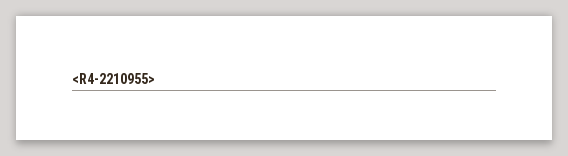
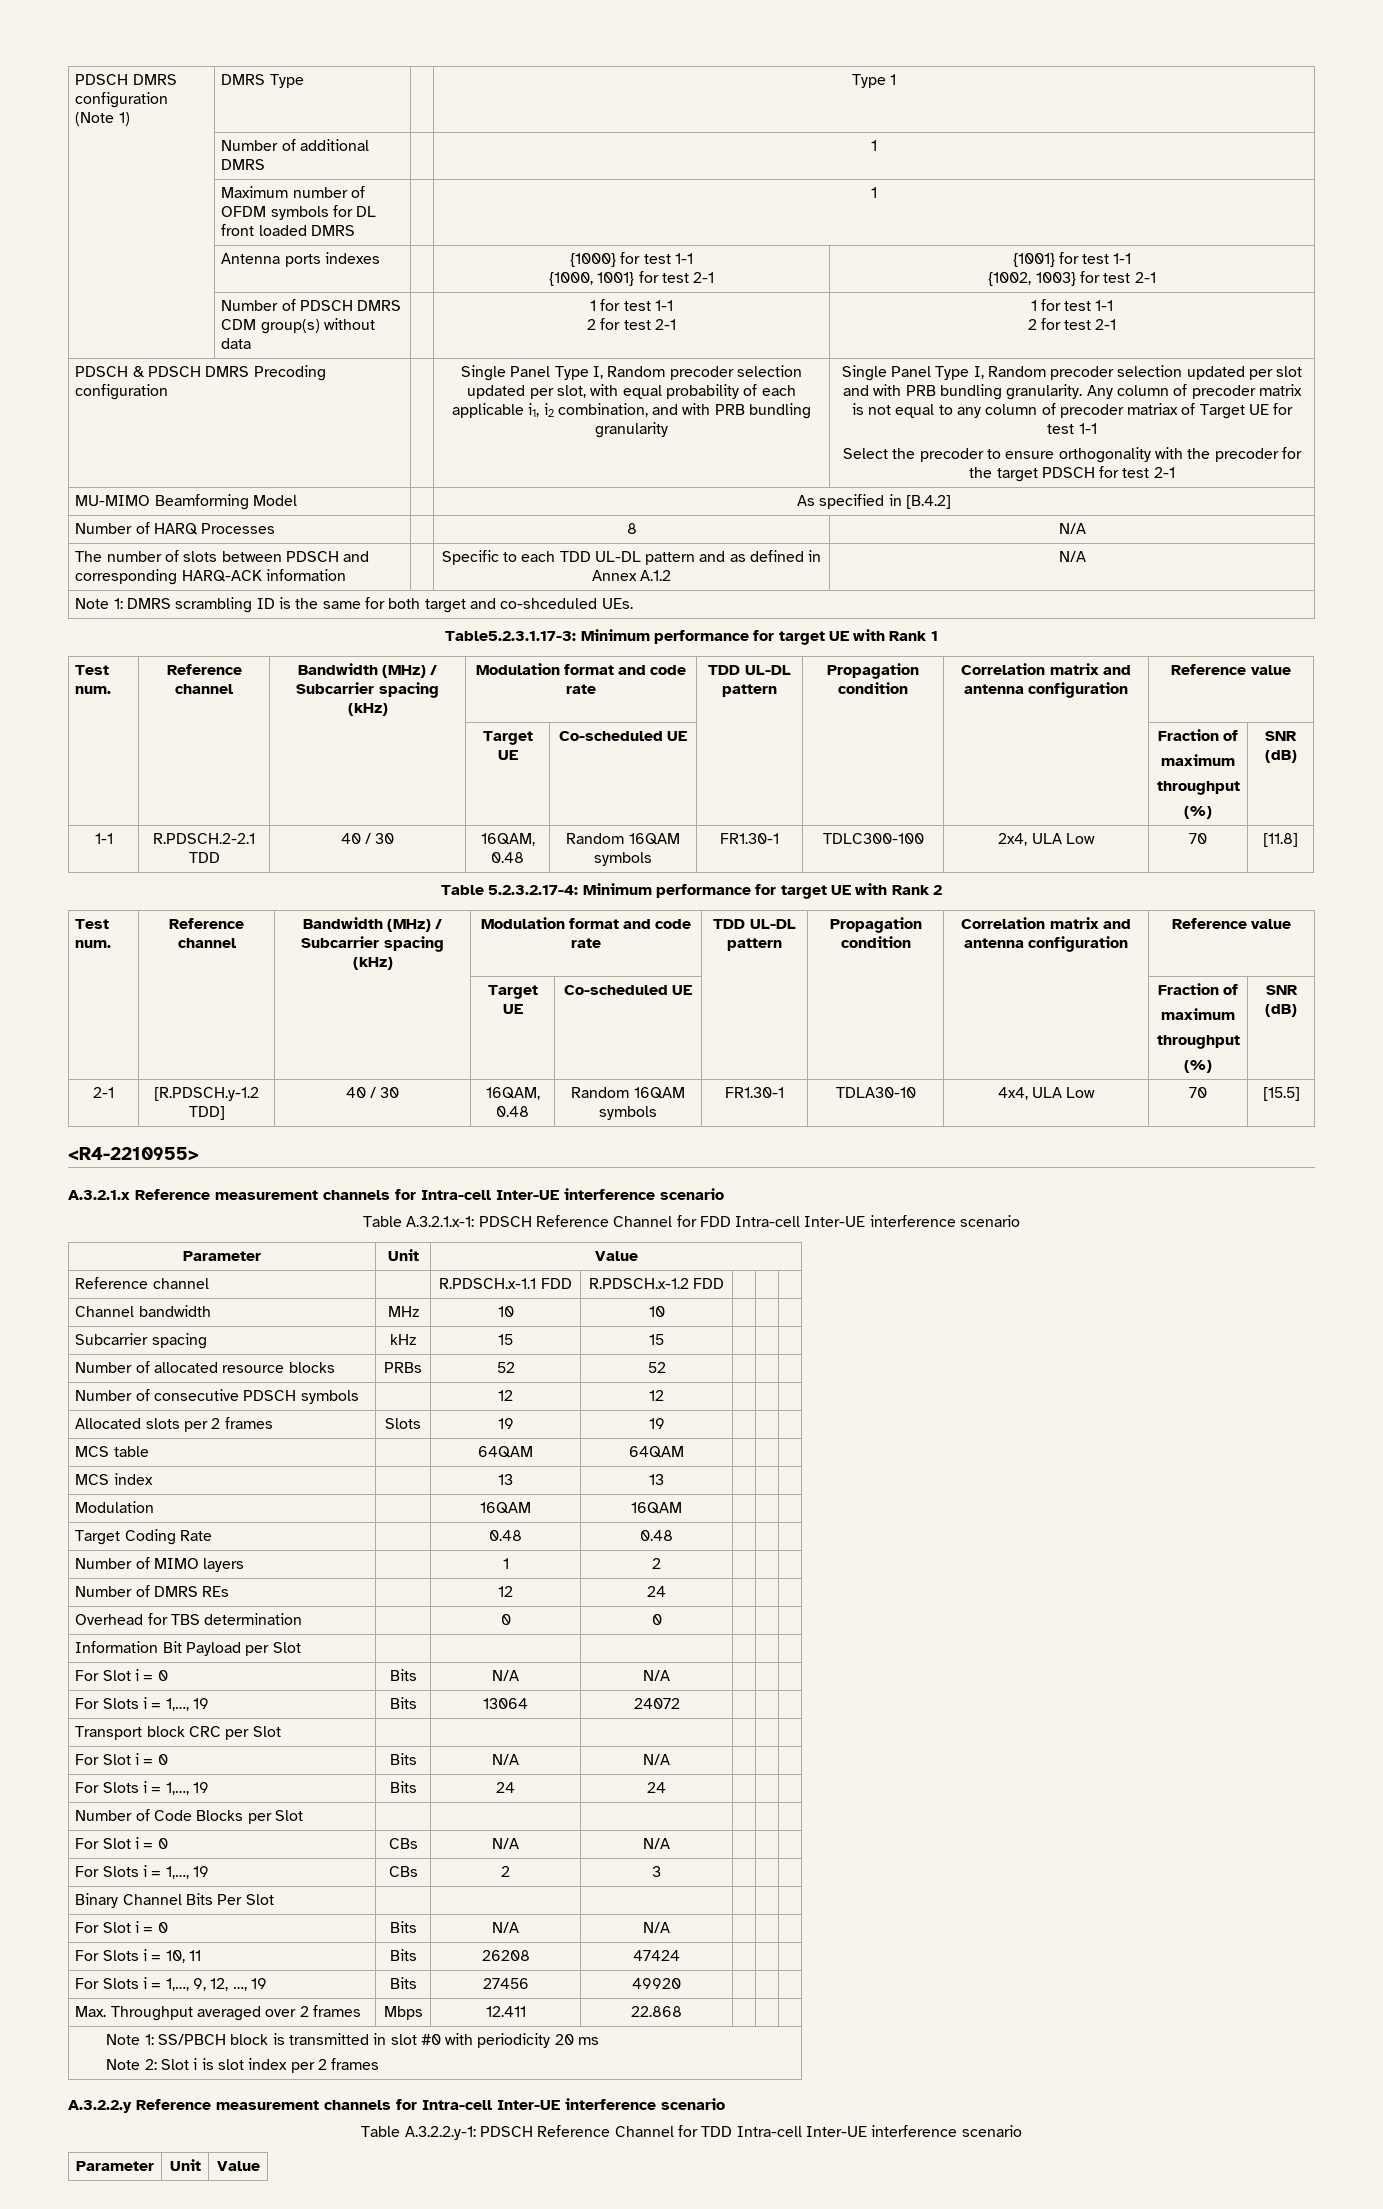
[72,73,155,84] <R4-2210955> -> [75,74,177,85] [75,92,169,108] [75,112,130,126] [221,74,304,88] [851,74,897,88] [221,139,370,151] [221,159,266,170] [871,140,877,151] [221,186,366,198] [221,205,377,220] [221,224,356,236] [871,187,877,198] [221,252,381,267] [570,252,693,267] [548,271,715,286] [1012,252,1132,267] [988,271,1156,286] [221,299,402,311] [221,318,376,334] [221,338,252,349] [590,299,673,311] [587,318,676,330] [1030,299,1114,311] [1027,318,1117,330] [75,365,326,381] [75,384,169,400] [461,365,802,381] [467,384,796,399] [451,403,812,419] [595,422,668,438] [841,365,1303,381] [843,384,1302,400] [851,403,1294,419] [1047,423,1097,434] [843,447,1302,463] [969,466,1175,482] [75,494,298,510] [797,494,951,509] [75,522,276,535] [626,523,637,534] [1058,523,1086,534] [75,550,370,562] [75,569,347,585] [441,550,822,565] [591,570,672,581] [1058,551,1086,562] [75,597,633,613] [445,629,938,645] [75,665,110,675] [75,686,112,694] [166,664,242,675] [175,684,233,694] [297,663,438,678] [296,682,439,698] [347,703,388,716] [475,663,687,675] [566,684,596,694] [708,665,791,675] [722,684,777,697] [827,663,919,679] [838,682,908,694] [961,663,1131,675] [963,682,1129,698] [1171,664,1291,675] [482,731,533,745] [497,750,518,760] [558,731,688,741] [1157,729,1239,741] [1161,754,1235,766] [1156,781,1240,795] [1184,806,1212,819] [1265,731,1297,741] [1264,750,1297,763] [94,833,113,844] [153,833,255,844] [188,852,220,863] [340,833,395,844] [480,833,535,846] [491,852,524,863] [566,833,680,845] [594,852,652,866] [720,833,779,844] [822,833,924,844] [998,833,1095,846] [1189,833,1207,844] [1263,833,1298,847] [441,883,942,899] [75,919,110,929] [75,940,112,948] [169,918,244,929] [177,938,236,948] [302,917,443,932] [301,936,444,952] [352,957,393,970] [480,917,692,929] [571,938,601,948] [713,919,796,929] [727,938,782,951] [829,917,922,933] [840,936,911,948] [961,917,1131,929] [963,936,1129,952] [1171,918,1292,929] [487,985,538,999] [502,1004,523,1014] [563,985,693,995] [1157,983,1239,995] [1161,1008,1235,1020] [1156,1035,1240,1049] [1184,1060,1212,1073] [1265,985,1298,995] [1265,1004,1297,1017] [93,1087,114,1098] [154,1087,259,1101] [188,1106,225,1120] [345,1087,400,1098] [485,1087,540,1100] [496,1106,529,1117] [571,1087,685,1099] [599,1106,657,1120] [725,1087,784,1098] [835,1087,916,1098] [997,1087,1096,1100] [1189,1087,1207,1098] [1262,1087,1300,1101] [68,1147,199,1161] [68,1188,724,1200] [362,1215,1021,1227] [183,1251,261,1261] [387,1249,419,1261] [594,1251,638,1261] [75,1277,209,1289] [439,1278,572,1289] [588,1278,725,1289] [75,1305,211,1317] [387,1306,419,1317] [497,1306,514,1317] [648,1306,665,1317] [75,1333,207,1349] [390,1334,416,1345] [498,1334,513,1345] [649,1334,664,1345] [75,1361,335,1373] [384,1362,422,1373] [496,1362,515,1373] [647,1362,666,1373] [75,1389,359,1404] [498,1390,513,1401] [649,1390,664,1401] [75,1417,273,1432] [385,1418,421,1429] [497,1418,514,1429] [648,1418,665,1429] [75,1446,149,1457] [478,1446,533,1458] [629,1446,684,1458] [75,1473,153,1485] [498,1474,513,1485] [649,1474,664,1485] [75,1501,155,1513] [480,1502,531,1514] [631,1502,682,1514] [75,1529,213,1545] [489,1530,522,1541] [640,1530,673,1541] [75,1557,245,1572] [502,1558,509,1569] [652,1558,661,1569] [75,1585,230,1597] [498,1586,513,1597] [647,1586,666,1597] [75,1613,303,1625] [500,1614,511,1625] [651,1614,662,1625] [75,1641,301,1656] [75,1669,168,1681] [389,1669,417,1681] [492,1670,519,1681] [643,1670,670,1681] [75,1697,210,1711] [389,1697,417,1709] [483,1698,528,1709] [633,1698,680,1709] [75,1726,281,1740] [75,1753,168,1765] [389,1753,417,1765] [492,1754,519,1765] [643,1754,670,1765] [75,1781,210,1795] [389,1781,417,1793] [496,1782,515,1793] [647,1782,666,1793] [75,1809,304,1824] [75,1837,168,1849] [388,1838,418,1849] [492,1838,519,1849] [643,1838,670,1849] [75,1865,210,1879] [388,1866,418,1877] [501,1866,510,1877] [652,1866,661,1877] [75,1893,274,1908] [75,1921,168,1933] [389,1921,417,1933] [492,1922,519,1933] [643,1922,670,1933] [75,1949,202,1963] [389,1949,417,1961] [481,1950,530,1961] [633,1950,680,1961] [75,1977,268,1991] [389,1977,417,1989] [482,1978,529,1989] [632,1978,681,1989] [75,2005,362,2021] [383,2006,423,2020] [485,2006,526,2017] [631,2006,682,2017] [106,2033,600,2048] [106,2058,380,2073] [68,2098,725,2113] [361,2125,1022,2140] [76,2161,154,2171] [169,2159,201,2171] [216,2161,260,2171] PDSCH DMRS configuration (Note 1) | DMRS Type | | Type 1 // | Number of additional DMRS | | 1 // | Maximum number of OFDM symbols for DL front loaded DMRS | | 1 // | Antenna ports indexes | | {1000} for test 1-1 // {1000, 1001} for test 2-1 | {1001} for test 1-1 // {1002, 1003} for test 2-1 // | Number of PDSCH DMRS CDM group(s) without data | | 1 for test 1-1 // 2 for test 2-1 | 1 for test 1-1 // 2 for test 2-1 // PDSCH & PDSCH DMRS Precoding configuration | | Single Panel Type I, Random precoder selection updated per slot, with equal probability of each applicable i1, i2 combination, and with PRB bundling granularity | Single Panel Type I, Random precoder selection updated per slot and with PRB bundling granularity. Any column of precoder matrix is not equal to any column of precoder matriax of Target UE for test 1-1 // Select the precoder to ensure orthogonality with the precoder for the target PDSCH for test 2-1 // MU-MIMO Beamforming Model | | As specified in [B.4.2] // Number of HARQ Processes | | 8 | N/A // The number of slots between PDSCH and corresponding HARQ-ACK information | | Specific to each TDD UL-DL pattern and as defined in Annex A.1.2 | N/A // Note 1: DMRS scrambling ID is the same for both target and co-shceduled UEs. // Table5.2.3.1.17-3: Minimum performance for target UE with Rank 1 // Test num. | Reference channel | Bandwidth (MHz) / Subcarrier spacing (kHz) | Modulation format and code rate | TDD UL-DL pattern | Propagation condition | Correlation matrix and antenna configuration | Reference value // | | | Target UE | Co-scheduled UE | | | | Fraction of // maximum // throughput // (%) | SNR (dB) // 1-1 | R.PDSCH.2-2.1 TDD | 40 / 30 | 16QAM, 0.48 | Random 16QAM symbols | FR1.30-1 | TDLC300-100 | 2x4, ULA Low | 70 | [11.8] // Table 5.2.3.2.17-4: Minimum performance for target UE with Rank 2 // Test num. | Reference channel | Bandwidth (MHz) / Subcarrier spacing (kHz) | Modulation format and code rate | TDD UL-DL pattern | Propagation condition | Correlation matrix and antenna configuration | Reference value // | | | Target UE | Co-scheduled UE | | | | Fraction of // maximum // throughput // (%) | SNR (dB) // 2-1 | [R.PDSCH.y-1.2 TDD] | 40 / 30 | 16QAM, 0.48 | Random 16QAM symbols | FR1.30-1 | TDLA30-10 | 4x4, ULA Low | 70 | [15.5] // <R4-2210955> // A.3.2.1.x Reference measurement channels for Intra-cell Inter-UE interference scenario // Table A.3.2.1.x-1: PDSCH Reference Channel for FDD Intra-cell Inter-UE interference scenario // Parameter | Unit | Value // Reference channel | | R.PDSCH.x-1.1 FDD | R.PDSCH.x-1.2 FDD | | | // Channel bandwidth | MHz | 10 | 10 | | | // Subcarrier spacing | kHz | 15 | 15 | | | // Number of allocated resource blocks | PRBs | 52 | 52 | | | // Number of consecutive PDSCH symbols | | 12 | 12 | | | // Allocated slots per 2 frames | Slots | 19 | 19 | | | // MCS table | | 64QAM | 64QAM | | | // MCS index | | 13 | 13 | | | // Modulation | | 16QAM | 16QAM | | | // Target Coding Rate | | 0.48 | 0.48 | | | // Number of MIMO layers | | 1 | 2 | | | // Number of DMRS REs | | 12 | 24 | | | // Overhead for TBS determination | | 0 | 0 | | | // Information Bit Payload per Slot | | | | | | // For Slot i = 0 | Bits | N/A | N/A | | | // For Slots i = 1,…, 19 | Bits | 13064 | 24072 | | | // Transport block CRC per Slot | | | | | | // For Slot i = 0 | Bits | N/A | N/A | | | // For Slots i = 1,…, 19 | Bits | 24 | 24 | | | // Number of Code Blocks per Slot | | | | | | // For Slot i = 0 | CBs | N/A | N/A | | | // For Slots i = 1,…, 19 | CBs | 2 | 3 | | | // Binary Channel Bits Per Slot | | | | | | // For Slot i = 0 | Bits | N/A | N/A | | | // For Slots i = 10, 11 | Bits | 26208 | 47424 | | | // For Slots i = 1,…, 9, 12, …, 19 | Bits | 27456 | 49920 | | | // Max. Throughput averaged over 2 frames | Mbps | 12.411 | 22.868 | | | // Note 1: SS/PBCH block is transmitted in slot #0 with periodicity 20 ms // Note 2: Slot i is slot index per 2 frames // A.3.2.2.y Reference measurement channels for Intra-cell Inter-UE interference scenario // Table A.3.2.2.y-1: PDSCH Reference Channel for TDD Intra-cell Inter-UE interference scenario // Parameter | Unit | Value

